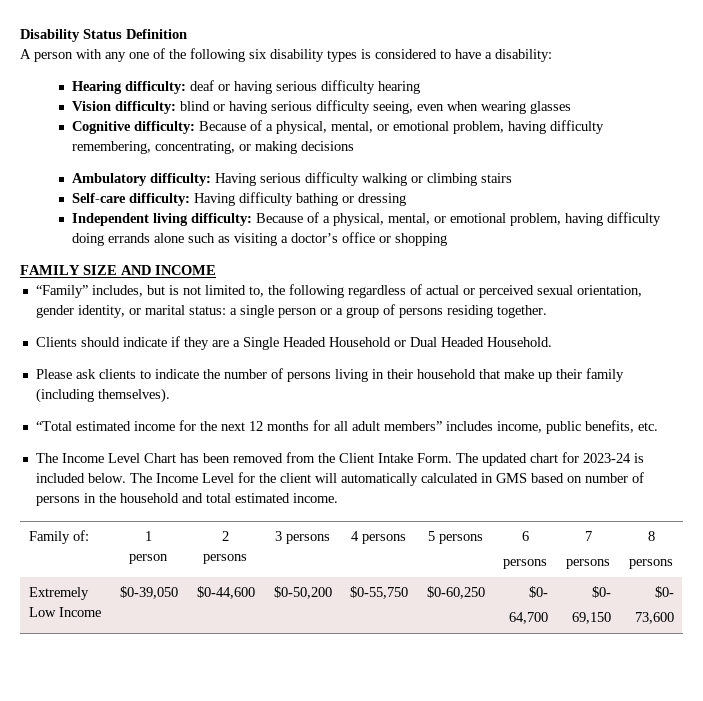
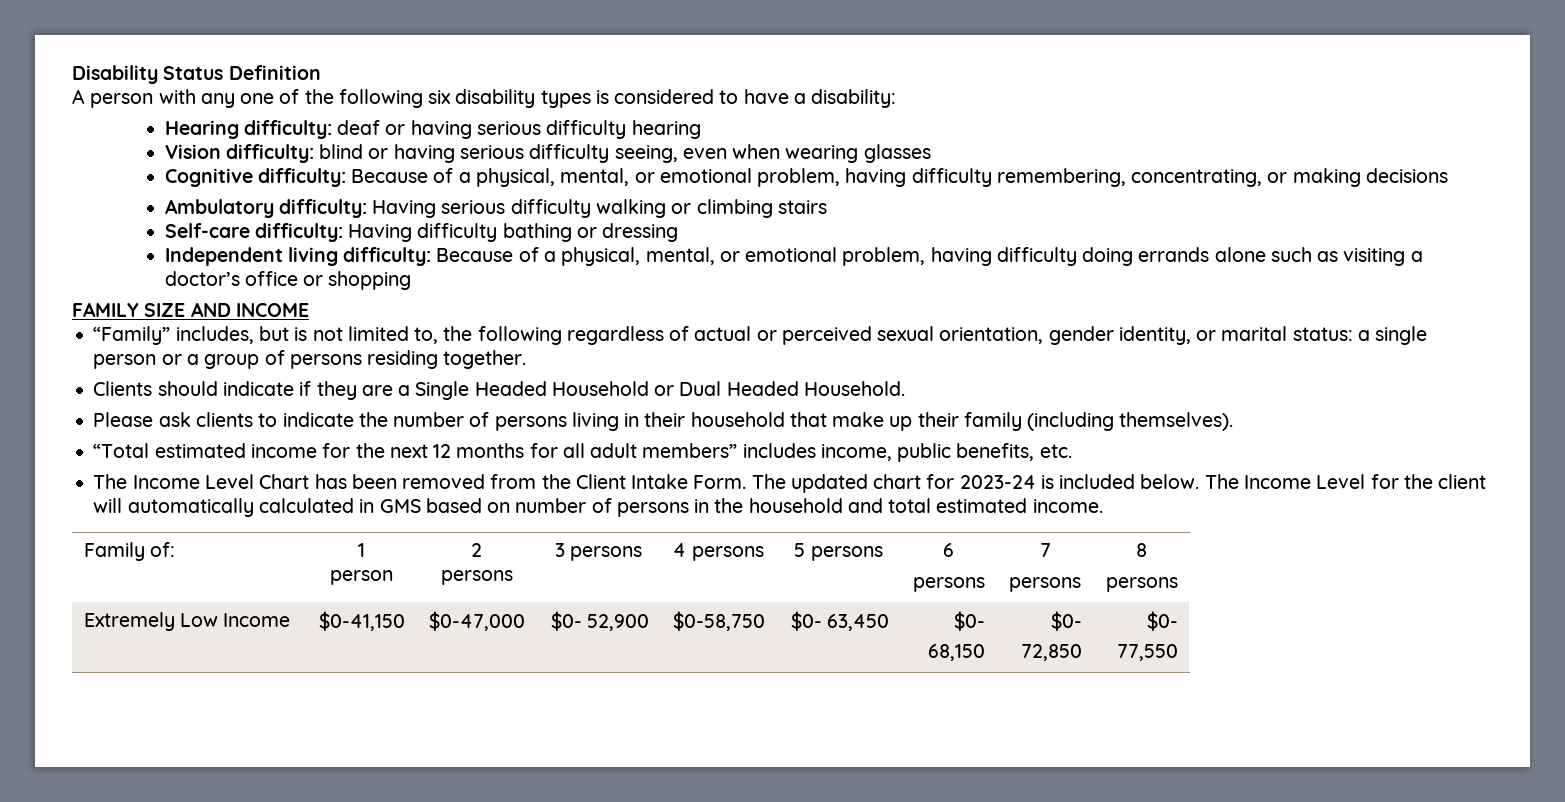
[120,586,179,599] [197,586,256,599] [274,586,333,599] [350,586,409,599] [427,586,486,599] [529,586,549,598] [509,612,549,624] [592,586,612,598] [572,612,612,624] [655,586,675,598] [635,612,675,624] $0-39,050 | $0-44,600 | $0-50,200 | $0-55,750 | $0-60,250 | $0- // 64,700 | $0- // 69,150 | $0- // 73,600 -> [319,611,406,631] [429,611,526,631] [551,611,650,631] [673,611,766,631] [791,611,890,631] [954,611,986,631] [928,644,986,661] [1051,611,1083,631] [1021,644,1083,661] [1147,611,1179,631] [1117,644,1179,661] $0-41,150 | $0-47,000 | $0- 52,900 | $0-58,750 | $0- 63,450 | $0- // 68,150 | $0- // 72,850 | $0- // 77,550

